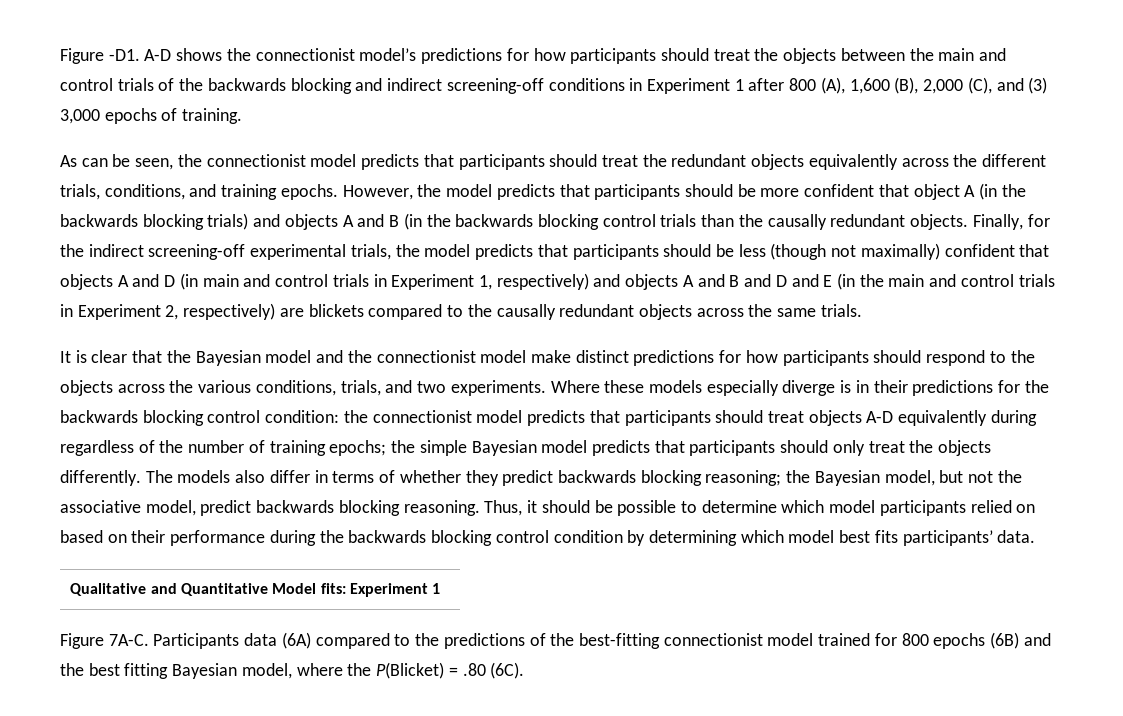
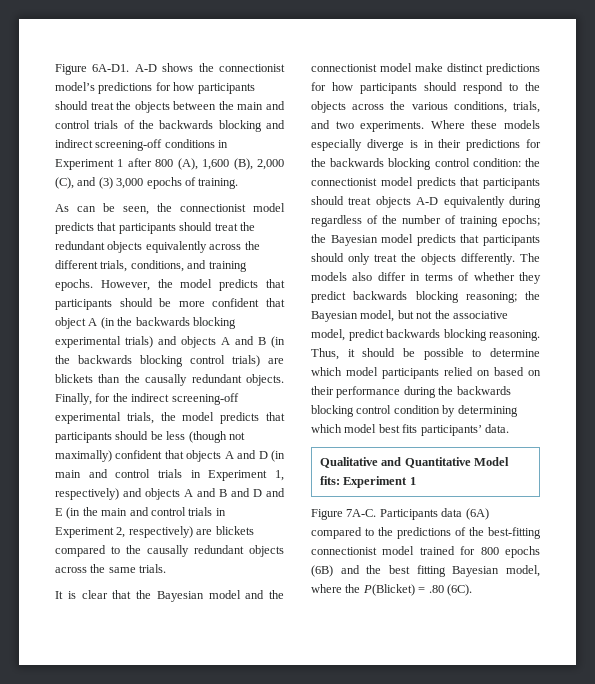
[60,48,140,64] Figure -D1. -> [55,64,130,75] Figure 6A-D1.
(204, 222) none -> [55,336,121,348] experimental
[660,214,697,227] trials -> [232,355,284,367] [55,374,93,383] trials) are blickets
[419,440,467,456] simple -> (326, 238) none

